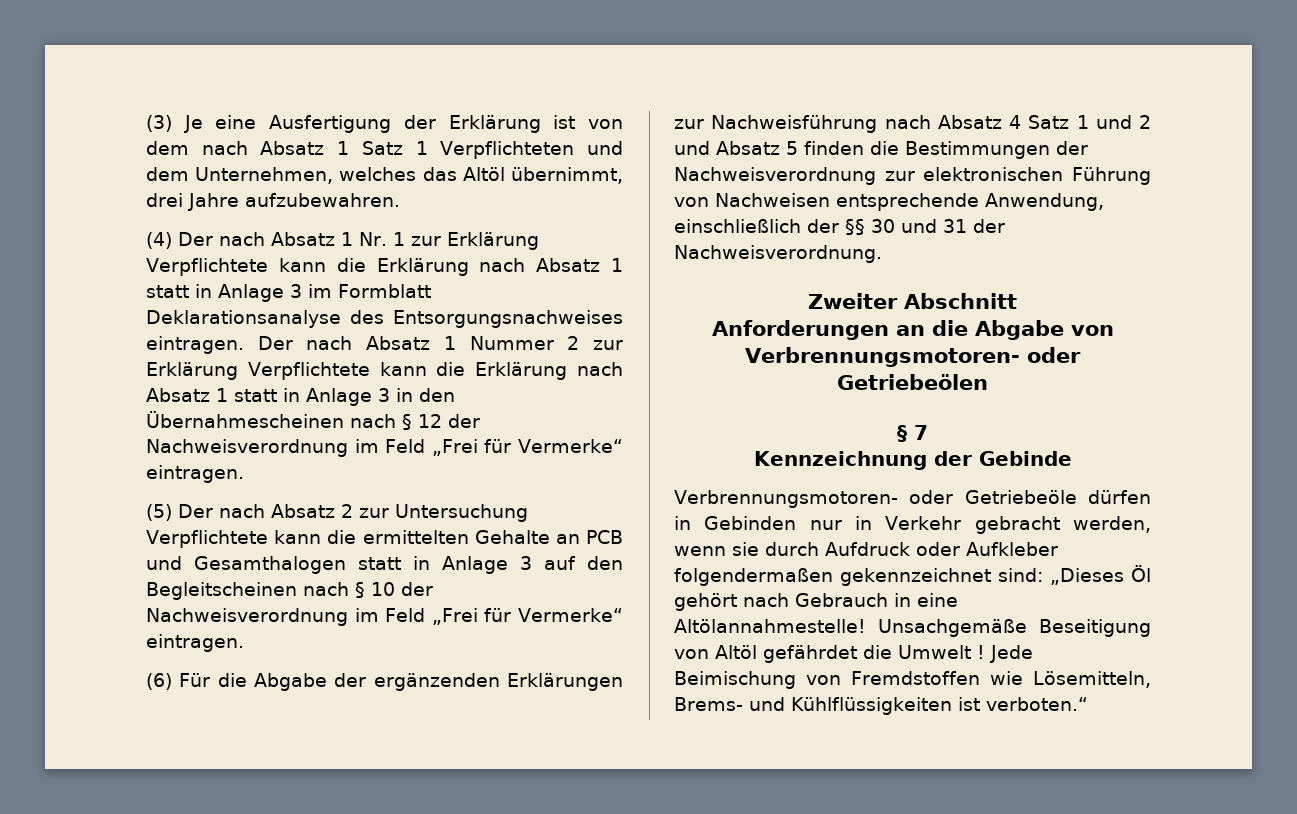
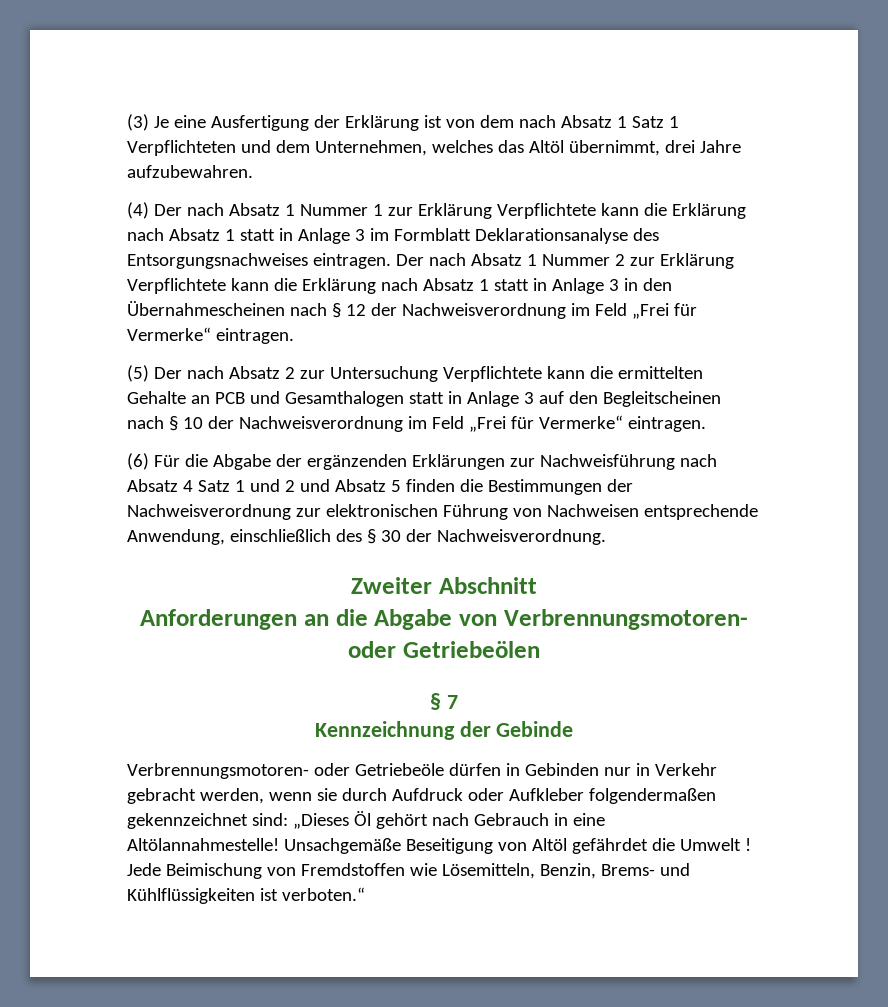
[359,232,387,246] Nr. -> [299,204,368,216] Nummer
[807,219,967,235] der §§ 30 und 31 -> [335,529,401,544] des § 30
(1151, 679) none -> [539,863,596,879] Benzin,

